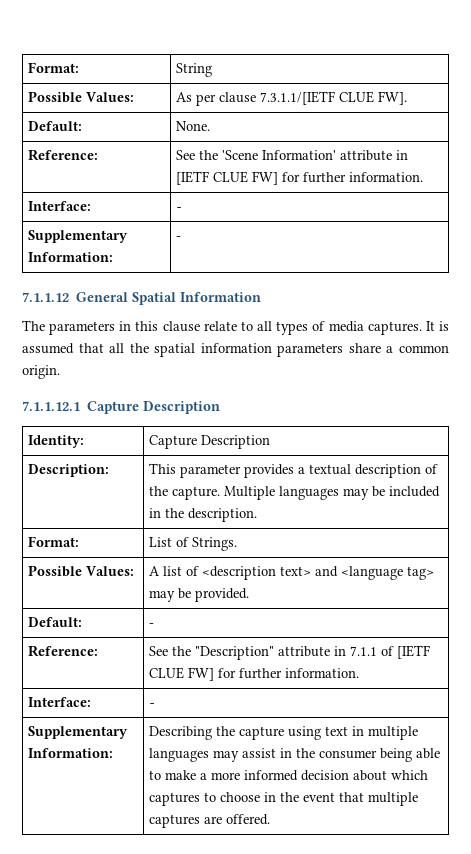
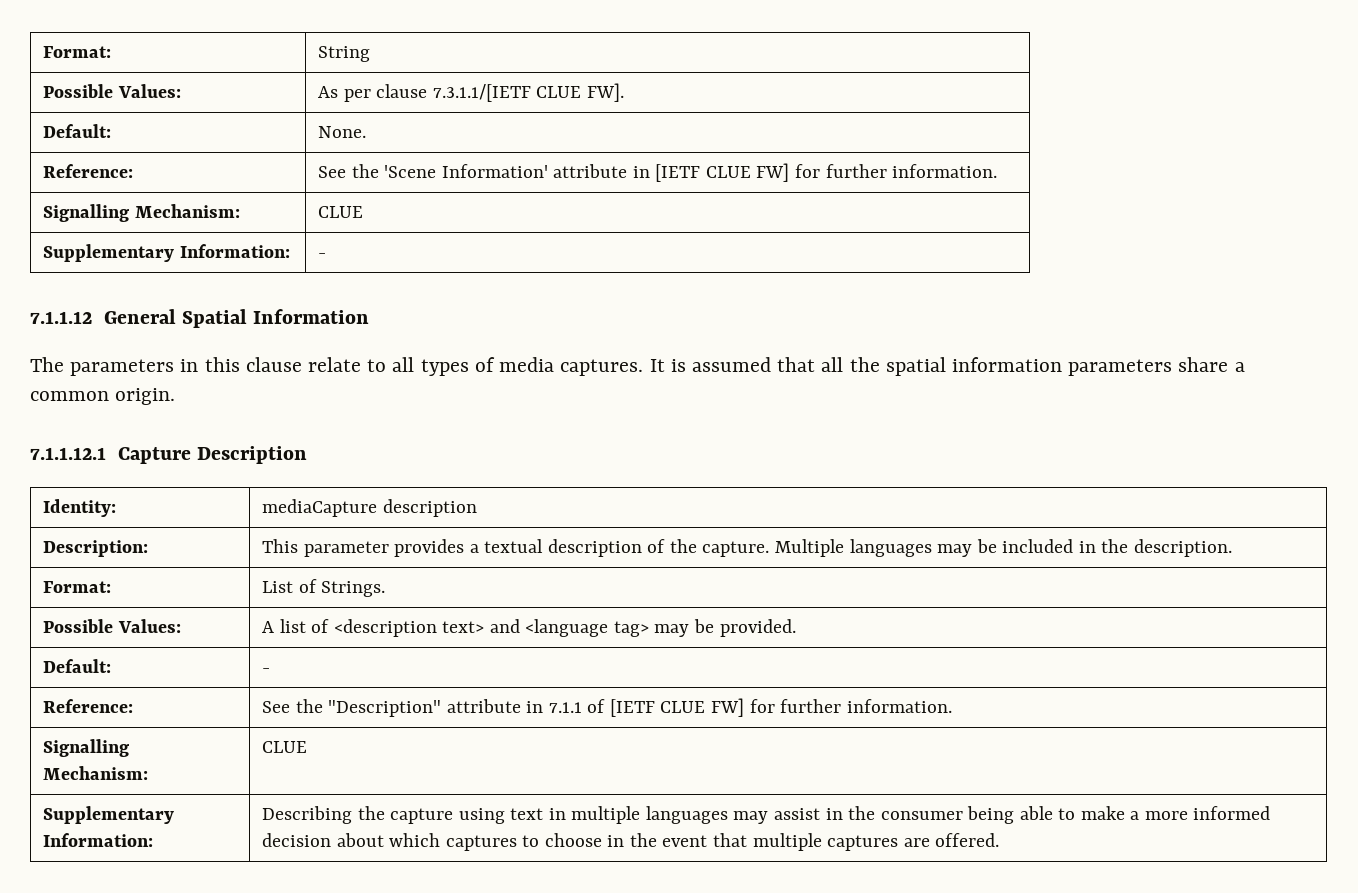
[27,201,91,211] [175,207,182,211] Interface: | - -> [43,204,240,222] [318,206,364,218] Signalling Mechanism: | CLUE
[148,435,270,449] Capture Description -> [262,499,477,517] mediaCapture description
[27,697,91,707] [148,703,155,707] Interface: | - -> [43,739,130,757] [43,766,149,780] [262,741,308,753] Signalling Mechanism: | CLUE

